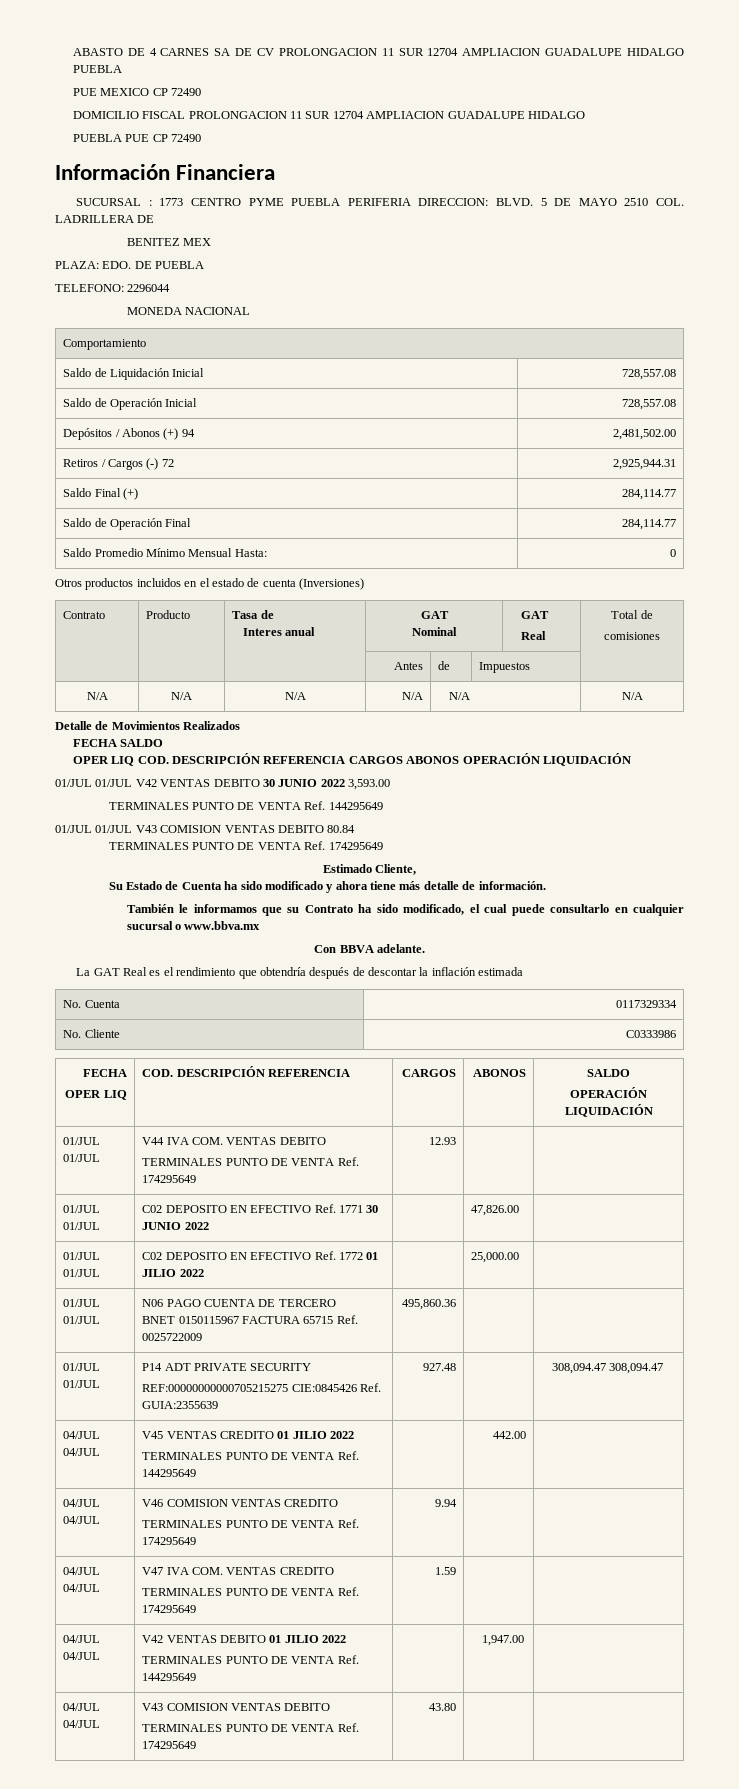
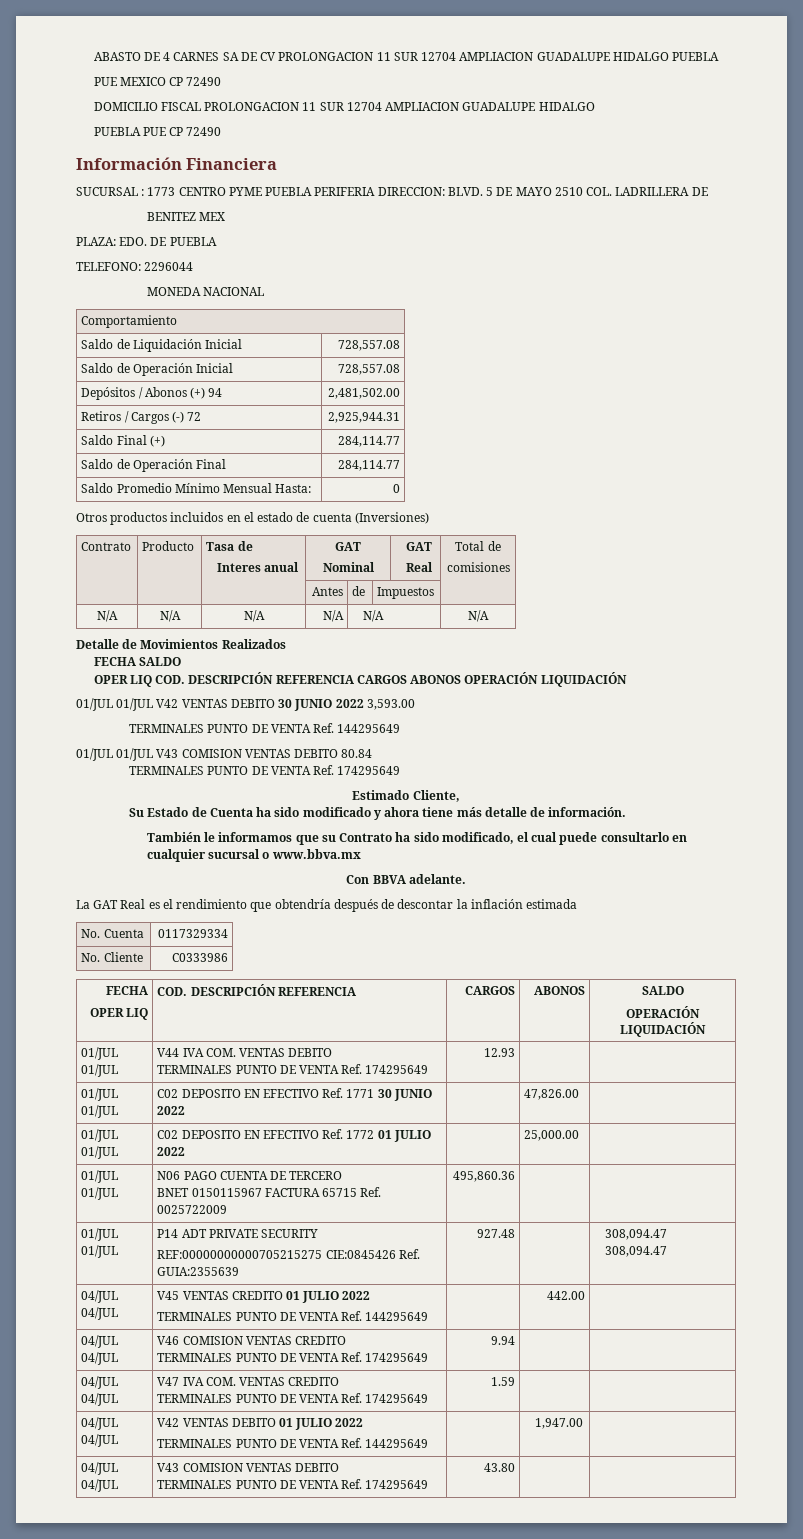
[142,1269,177,1277] JILIO -> [393,1130,431,1142] JULIO
[292,1431,327,1439] JILIO -> [302,1291,340,1303] JULIO
[284,1635,319,1643] JILIO -> [295,1418,333,1430] JULIO

